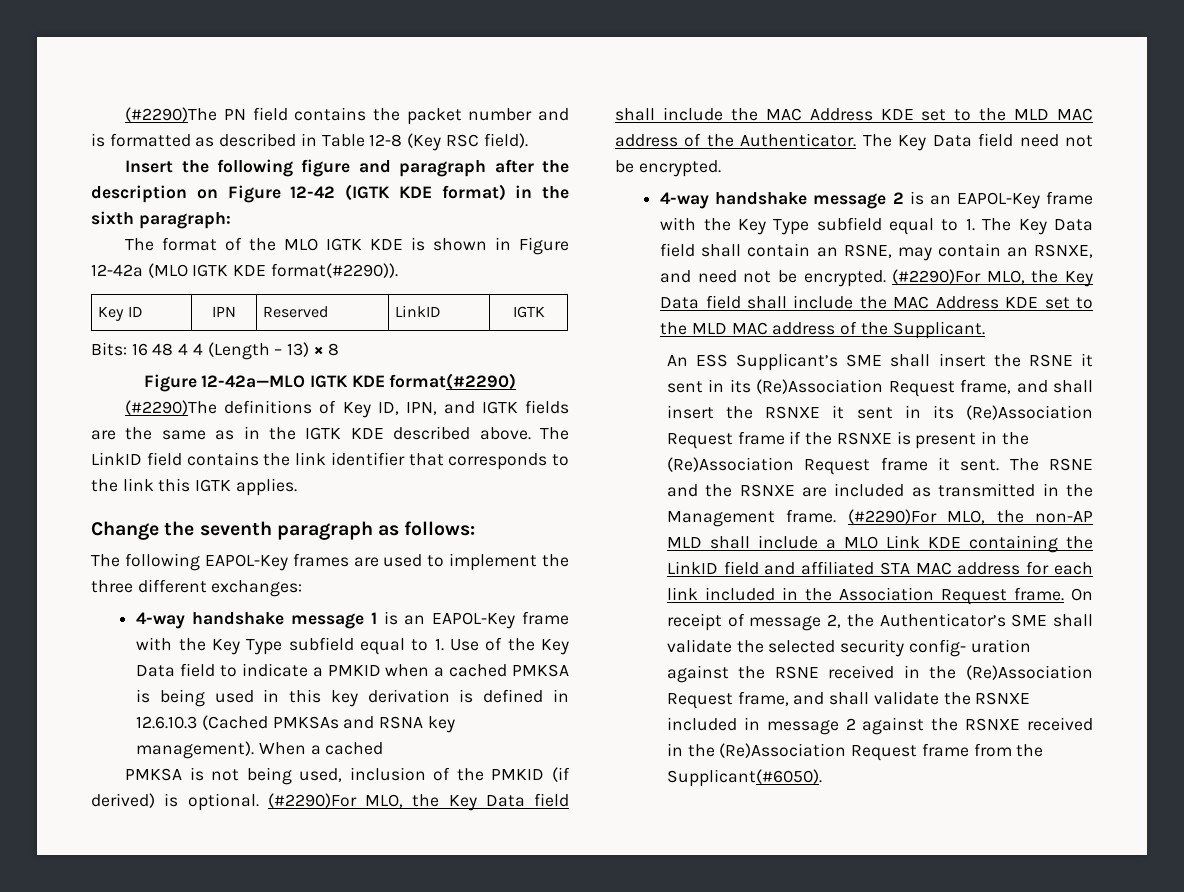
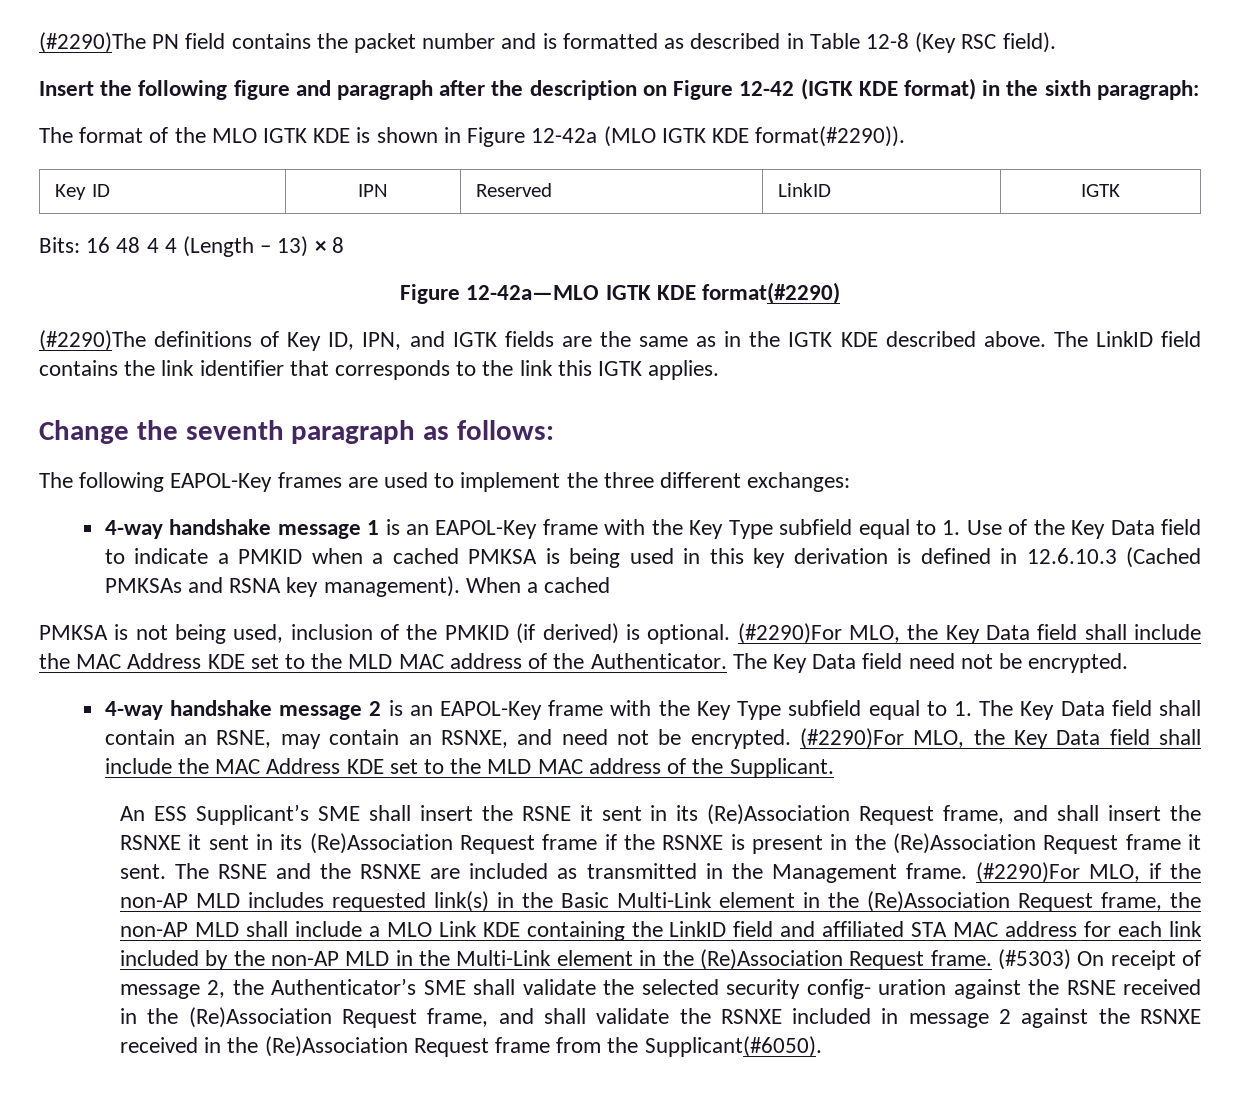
(986, 517) none -> [1148,863,1201,879] [119,891,1162,912] if the non-AP MLD includes requested link(s) in the Basic Multi-Link element in the (Re)Association Request frame,
[781,587,934,601] in the Association -> [205,949,843,970] by the non-AP MLD in the Multi-Link element in the (Re)Association
(1064, 594) none -> [997,949,1071,970] (#5303)

